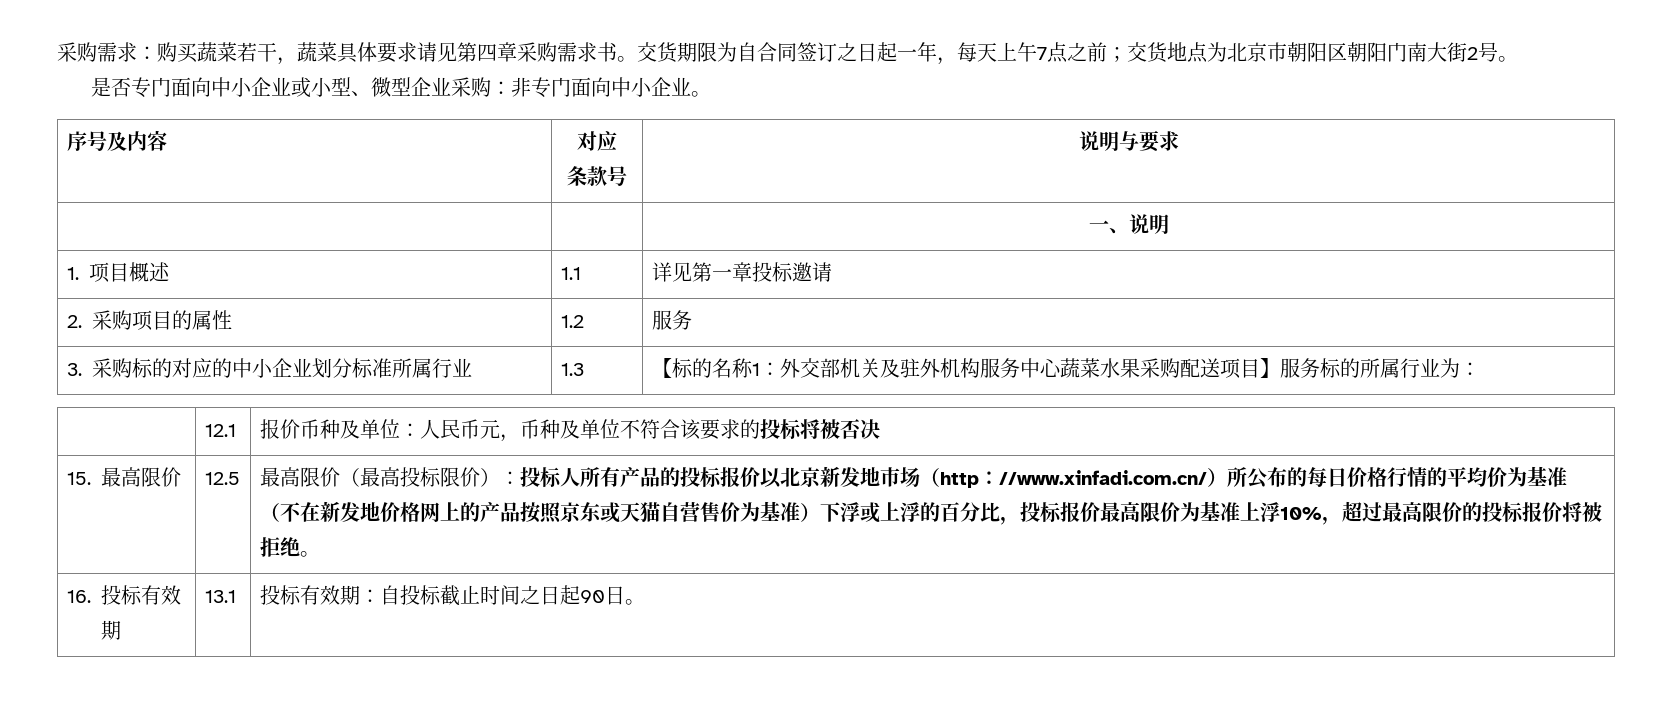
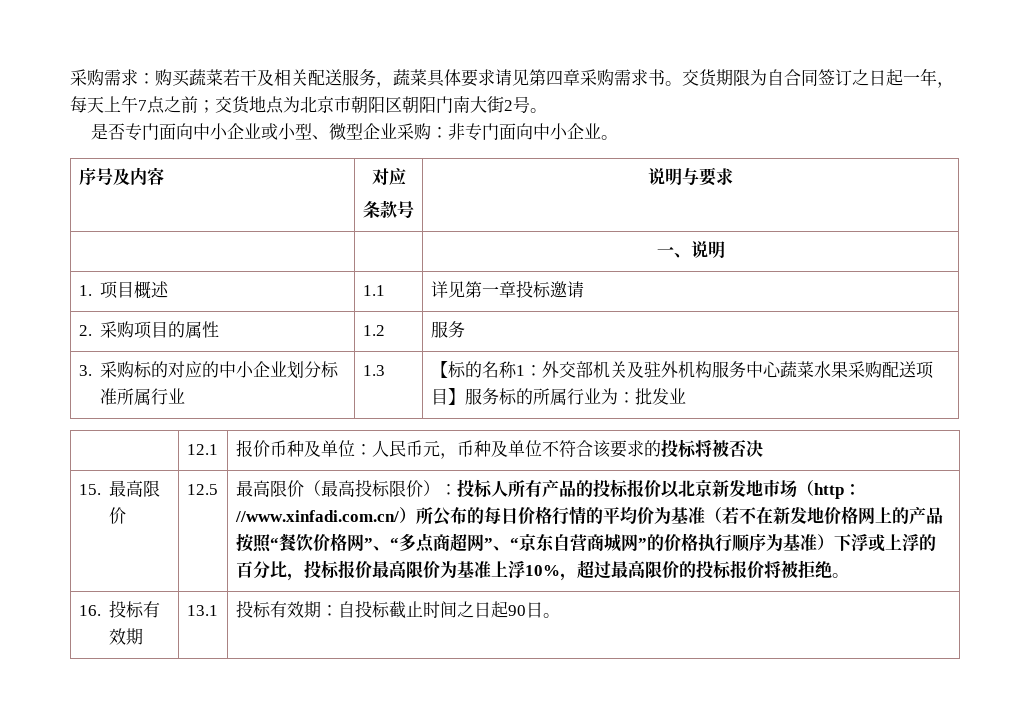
(277, 52) none -> [257,69,376,86] 及相关配送服务
(1480, 369) none -> [634,388,686,405] 批发业
(280, 512) none -> [721,507,739,524] 若
[559,502,740,523] 京东或天猫自营售价 -> [269,533,766,553] “餐饮价格网”、“多点商超网”、“京东自营商城网”的价格执行顺序

